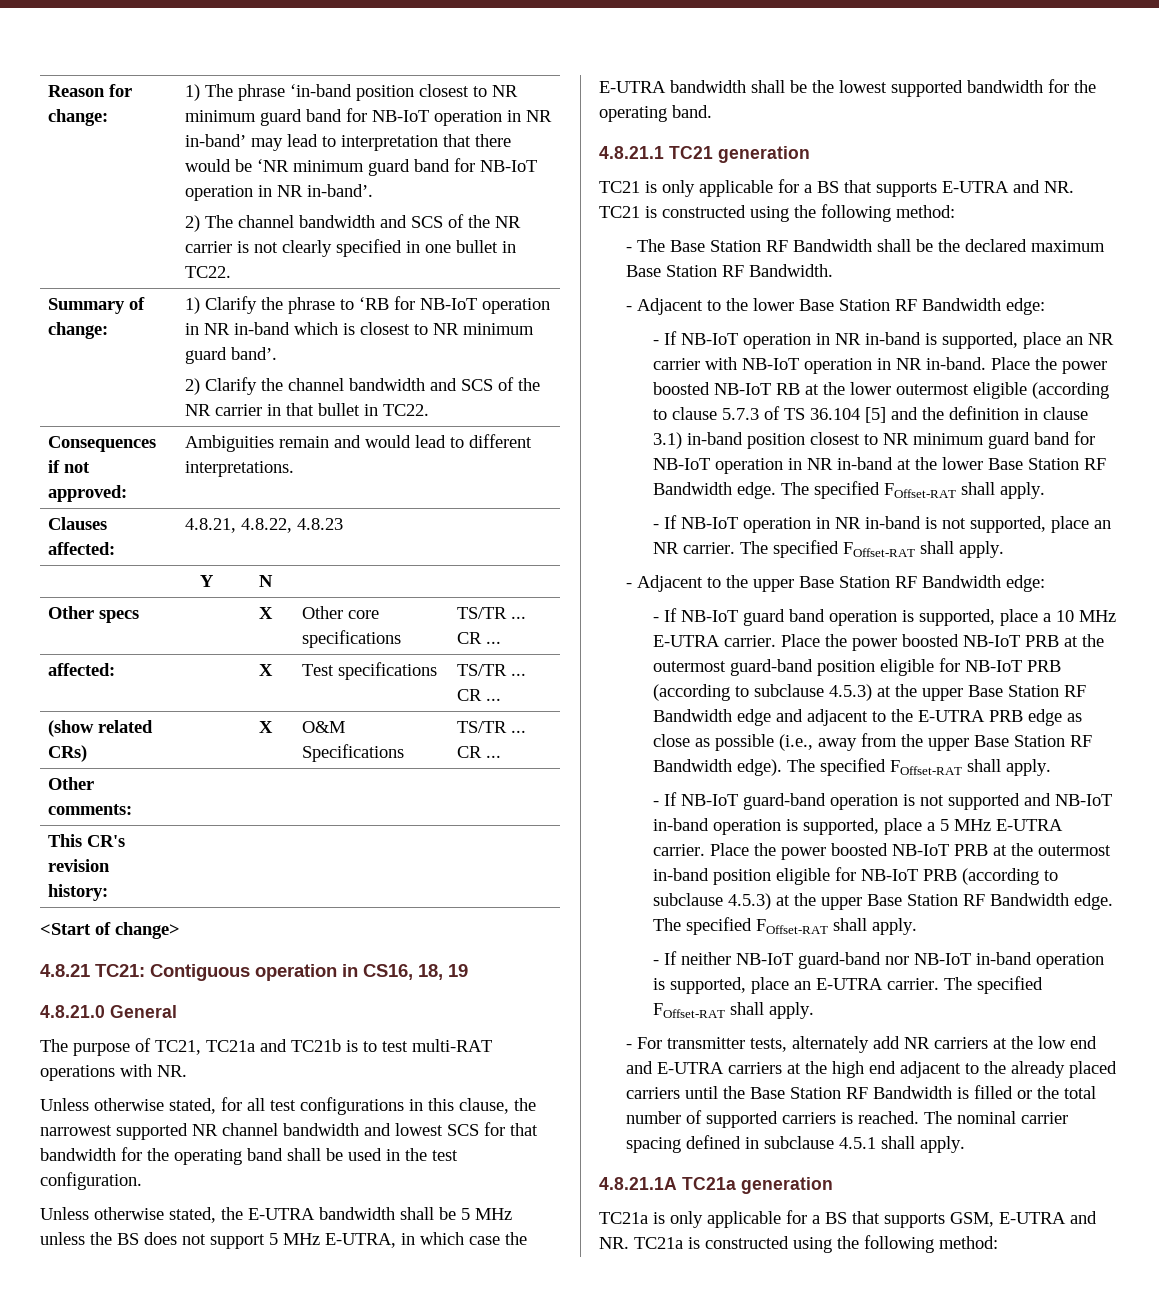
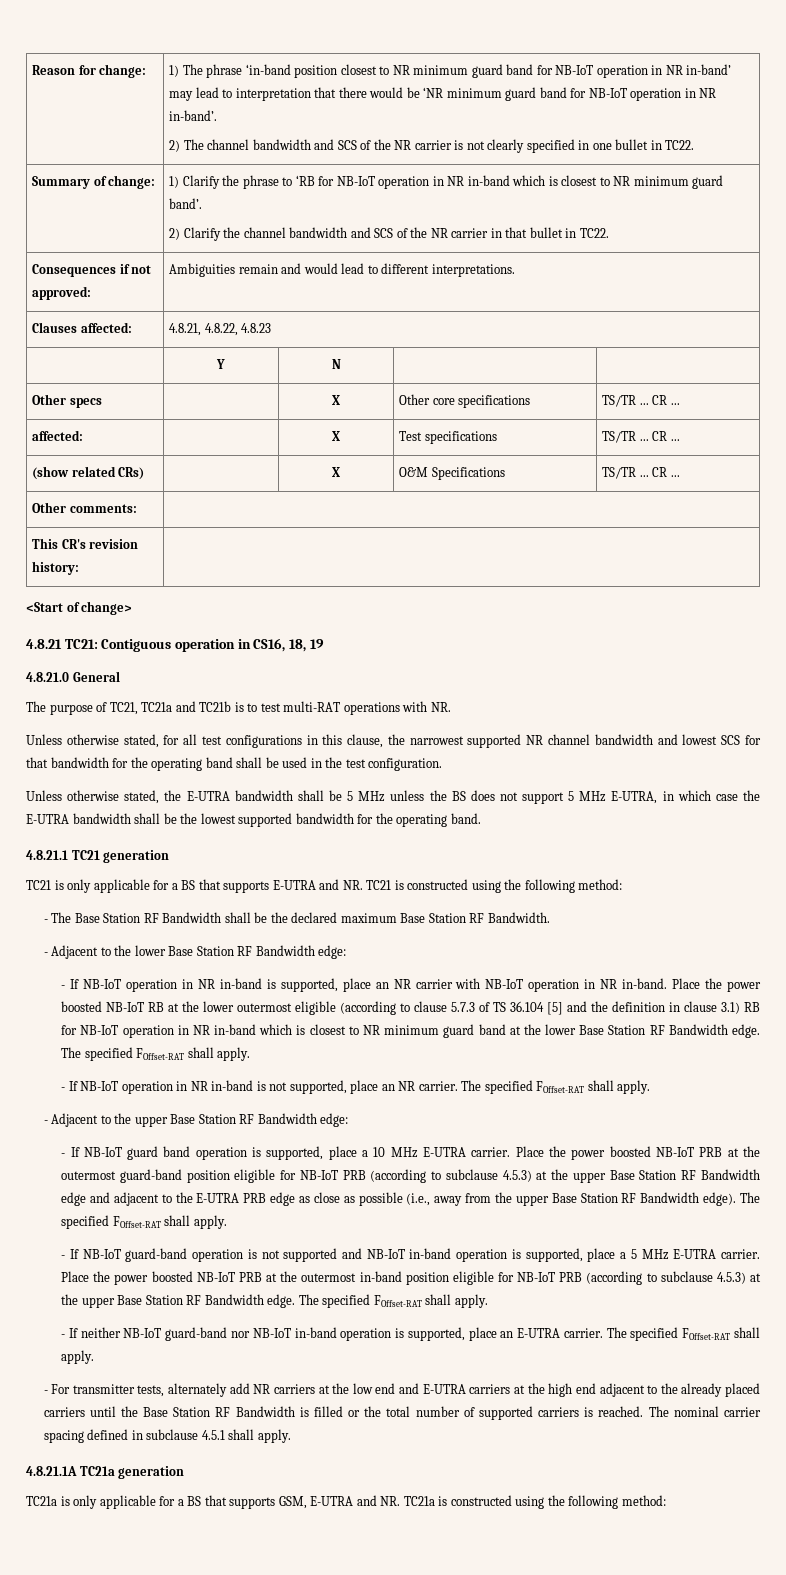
[687,431,1096,449] [653,457,894,474] in-band position closest to NR minimum guard band for NB-IoT operation in NR in-band -> [744,1002,760,1012] [61,1024,506,1038] RB for NB-IoT operation in NR in-band which is closest to NR minimum guard band

